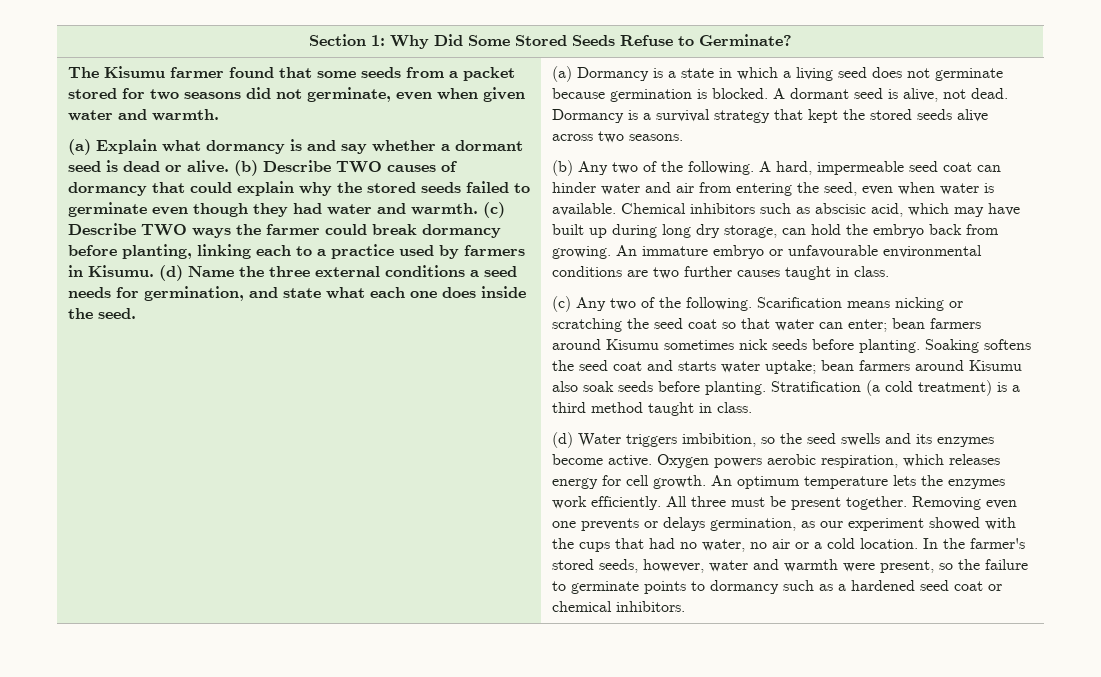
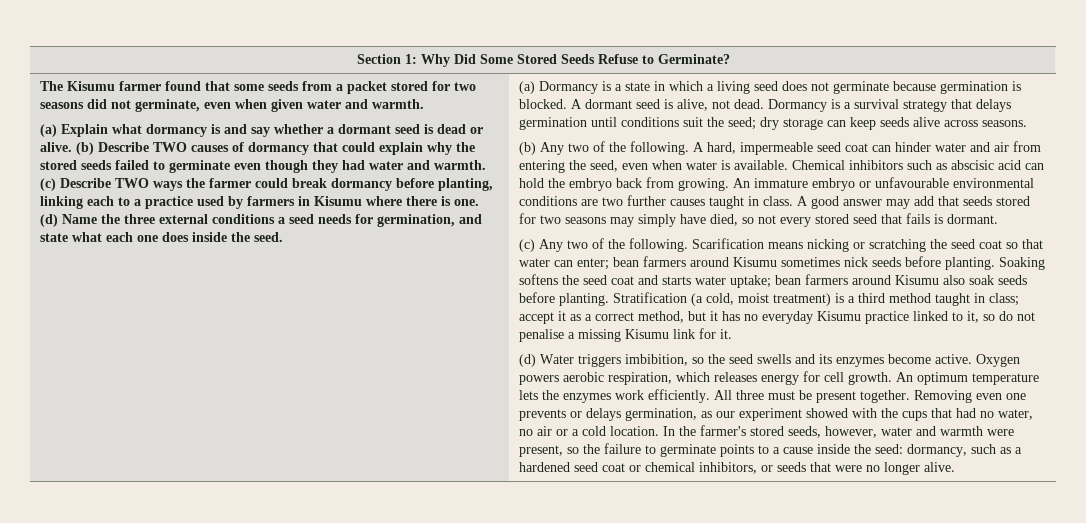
[88,265,155,277] Kisumu. -> [314,196,480,206] Kisumu where there is one.
[808,109,913,123] kept the stored -> [976,99,1012,112] [519,117,877,130] delays germination until conditions suit the seed; dry storage can keep
[598,131,625,143] two -> (979, 123) none
[871,203,1021,217] [552,224,778,238] acid, which may have built up during long dry storage, -> [998,160,1022,170] acid
(890, 271) none -> [797,196,1031,209] [519,213,999,227] A good answer may add that seeds stored for two seasons may simply have died, so not every stored seed that fails is dormant.
[885,381,914,392] cold -> [706,293,770,305] cold, moist
[717,402,753,413] class. -> [989,293,1020,306] [519,311,1036,324] [519,328,733,342] class; accept it as a correct method, but it has no everyday Kisumu practice linked to it, so do not penalise a missing Kisumu link for it.
[710,580,780,594] dormancy -> [773,444,968,457] a cause inside the seed: dormancy,
[616,601,686,612] inhibitors. -> [699,462,956,475] inhibitors, or seeds that were no longer alive.

